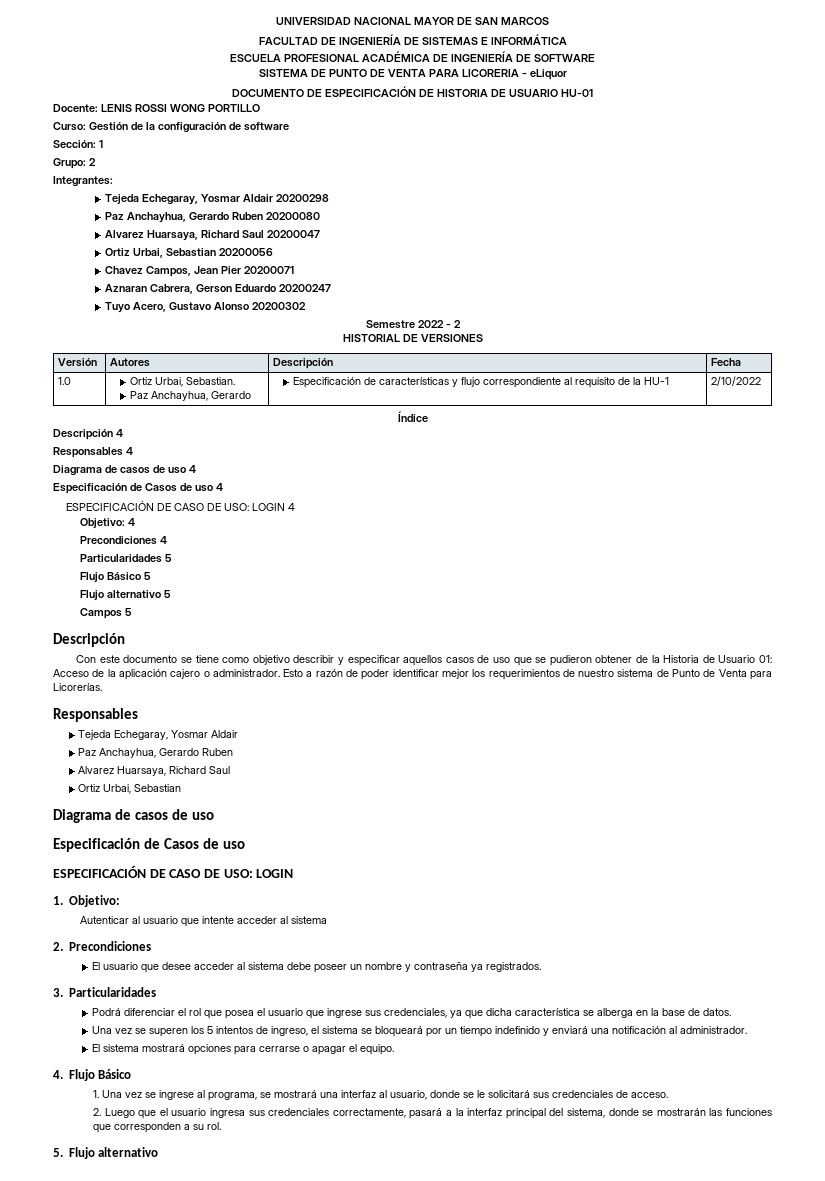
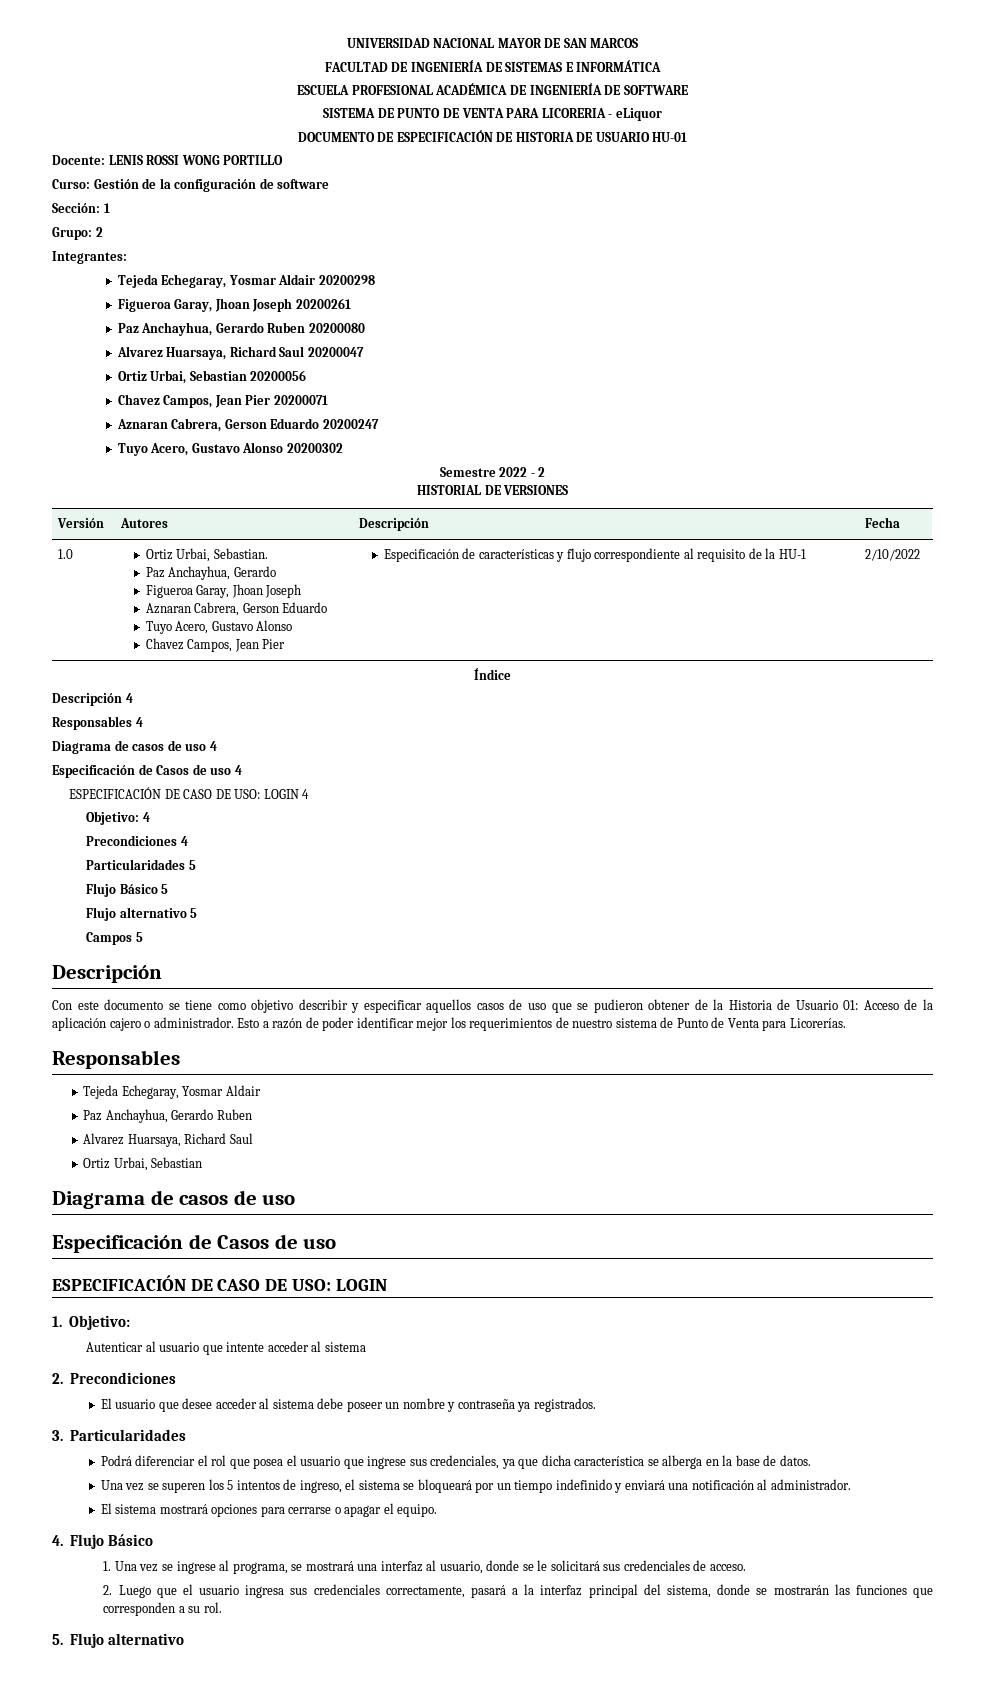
(330, 198) none -> [117,298,351,312] // Figueroa Garay, Jhoan Joseph 20200261
(252, 395) none -> [145,584,302,598] [145,602,328,616] [145,620,293,634] [145,638,286,652] // Figueroa Garay, Jhoan Joseph // Aznaran Cabrera, Gerson Eduardo // Tuyo Acero, Gustavo Alonso // Chavez Campos, Jean Pier

